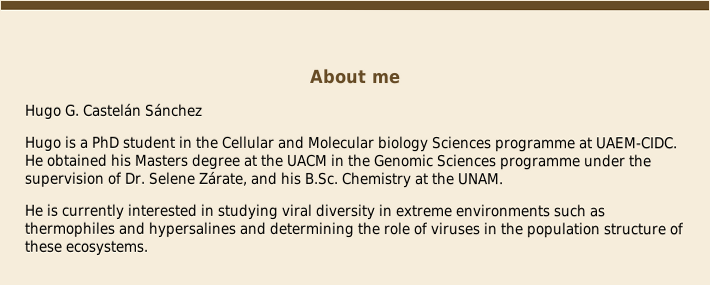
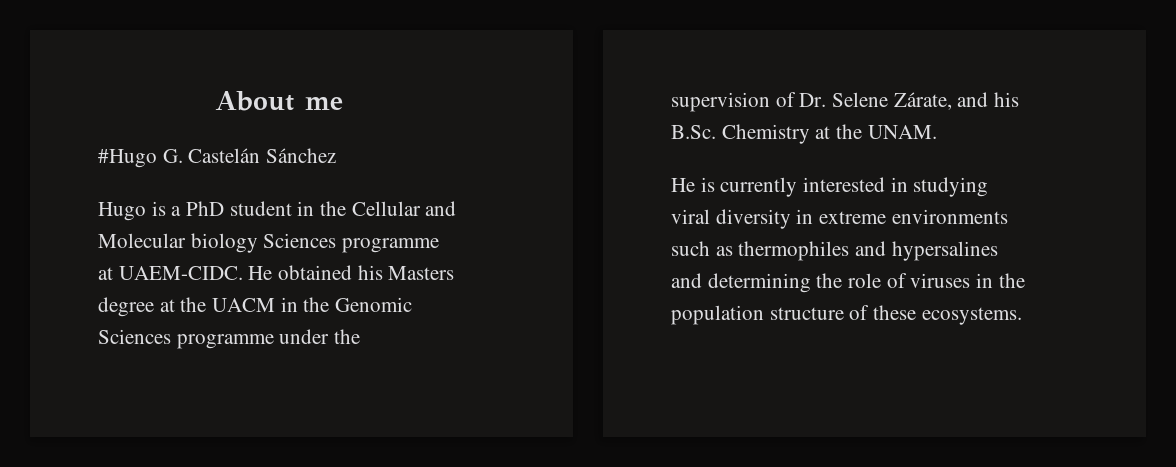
[25,104,62,120] Hugo -> [98,149,157,168] #Hugo

